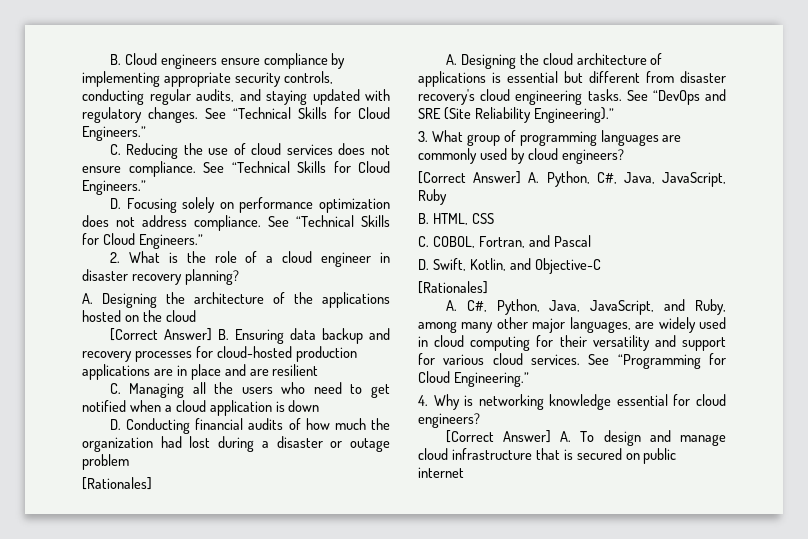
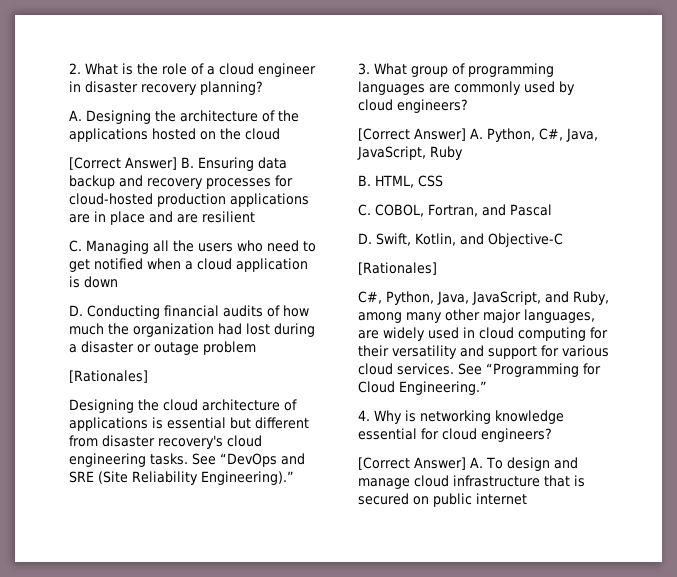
[109,53,346,69] [82,71,333,87] [82,89,390,105] [82,107,390,123] [82,126,146,141] [109,143,391,159] [82,161,390,177] [82,180,146,195] [109,197,390,213] [82,215,390,231] [82,233,203,249] B. Cloud engineers ensure compliance by implementing appropriate security controls, conducting regular audits, and staying updated with regulatory changes. See “Technical Skills for Cloud Engineers.” // C. Reducing the use of cloud services does not ensure compliance. See “Technical Skills for Cloud Engineers.” // D. Focusing solely on performance optimization does not address compliance. See “Technical Skills for Cloud Engineers.” // -> (69, 68) none
[445,54,457,65] A. -> (148, 376) none
[445,300,457,311] A. -> (437, 268) none

